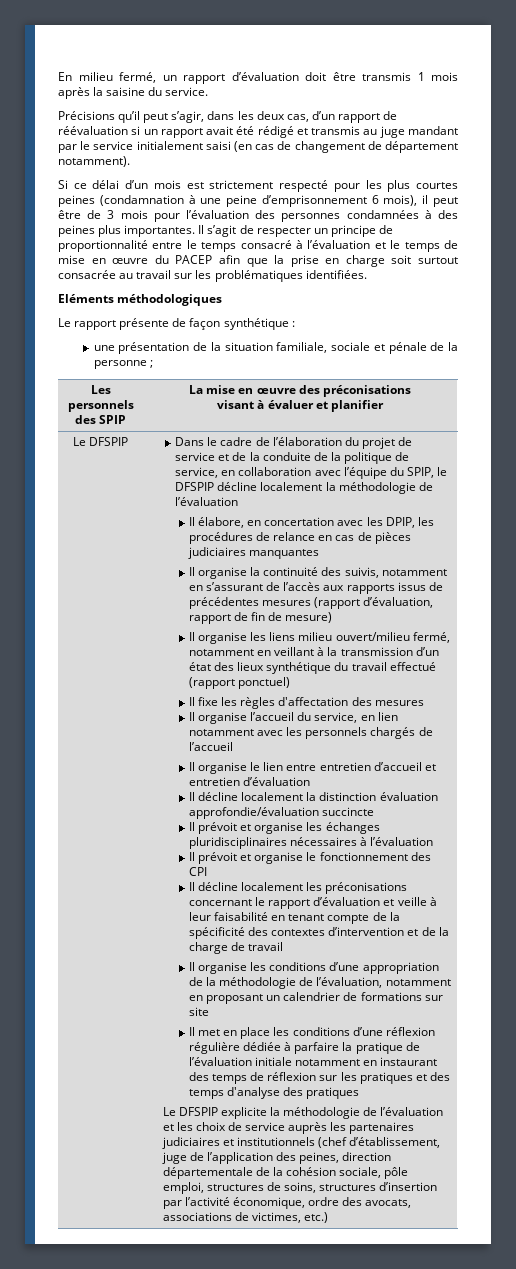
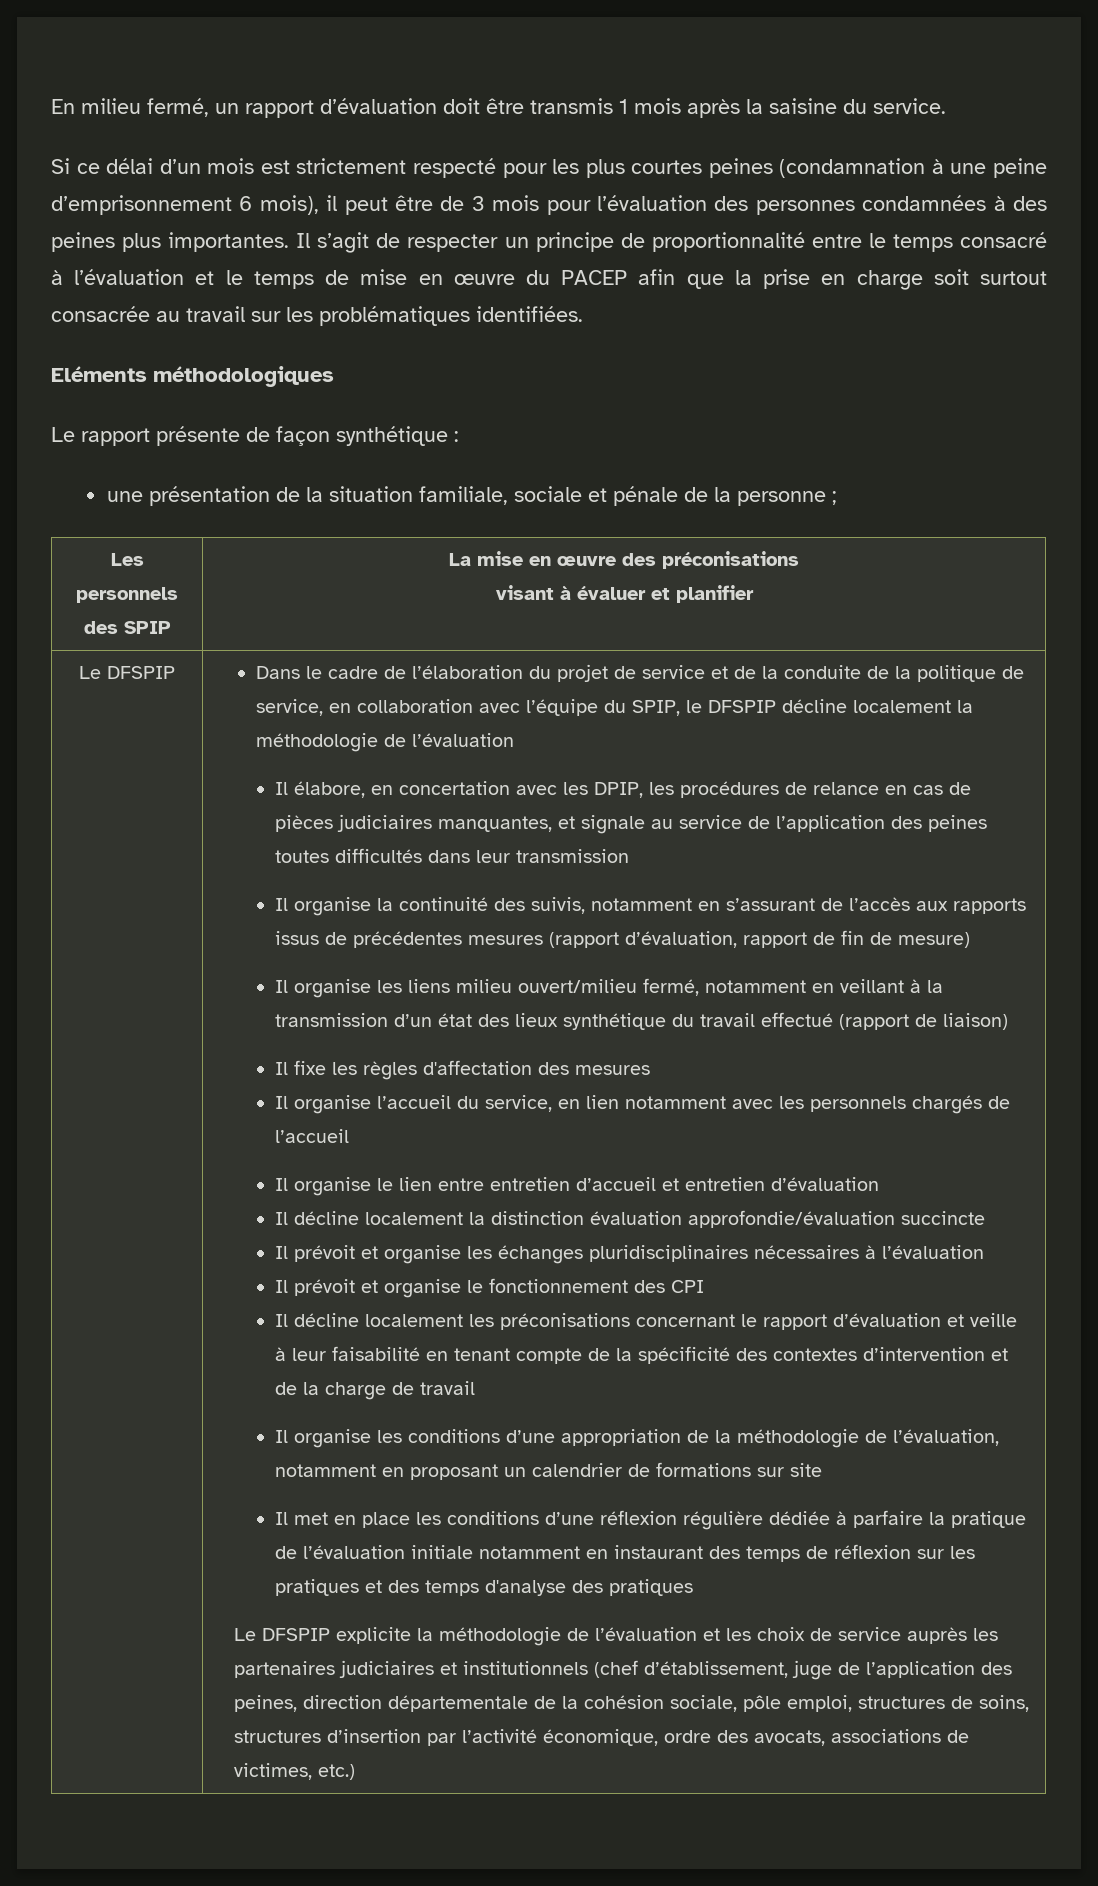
[58,111,398,123] [58,126,458,138] [58,141,458,153] [58,156,130,167] // Précisions qu’il peut s’agir, dans les deux cas, d’un rapport de réévaluation si un rapport avait été rédigé et transmis au juge mandant par le service initialement saisi (en cas de changement de département notamment). -> (946, 106) none
[249,549,320,559] manquantes -> [438,815,988,834] [275,848,630,863] manquantes, et signale au service de l’application des peines toutes difficultés dans leur transmission
[238,677,291,689] ponctuel) -> [915,1013,1009,1030] de liaison)

